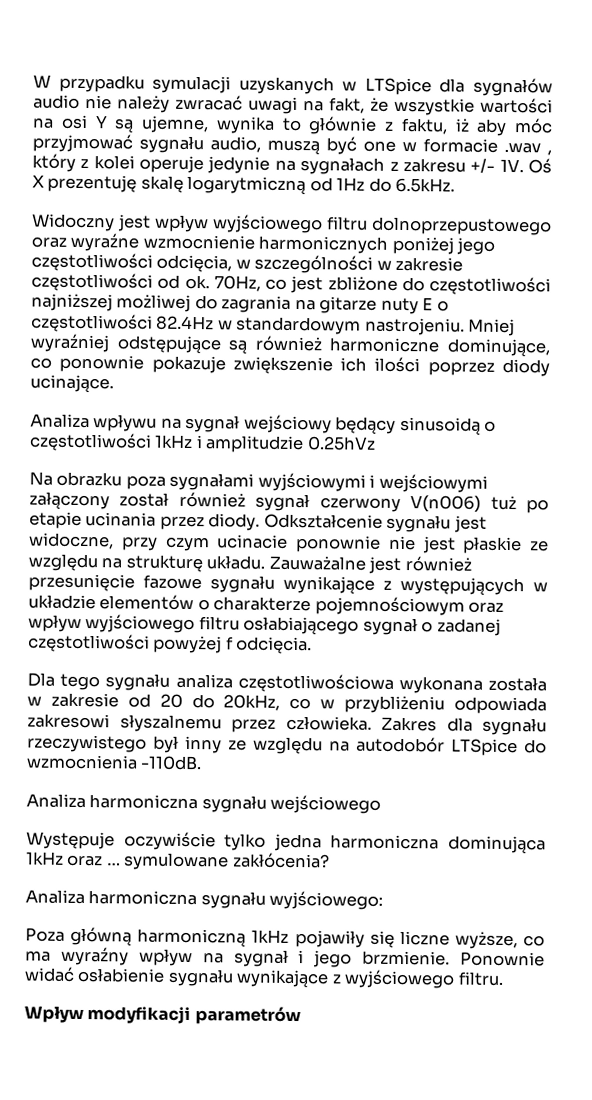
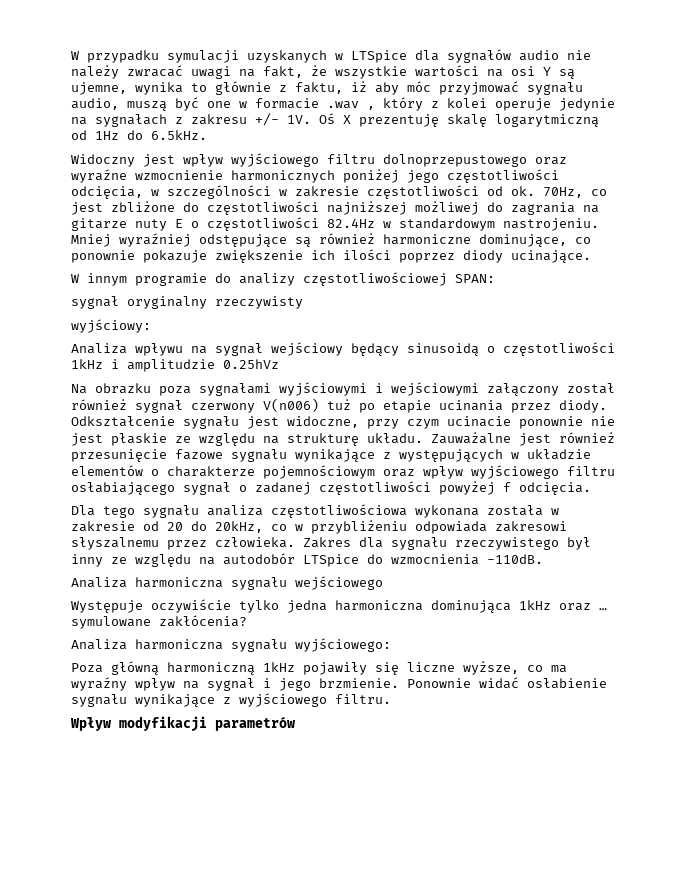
(114, 383) none -> [71,272,495,286] [71,296,303,309] [71,319,151,333] // W innym programie do analizy częstotliwościowej SPAN: // sygnał oryginalny rzeczywisty // wyjściowy:

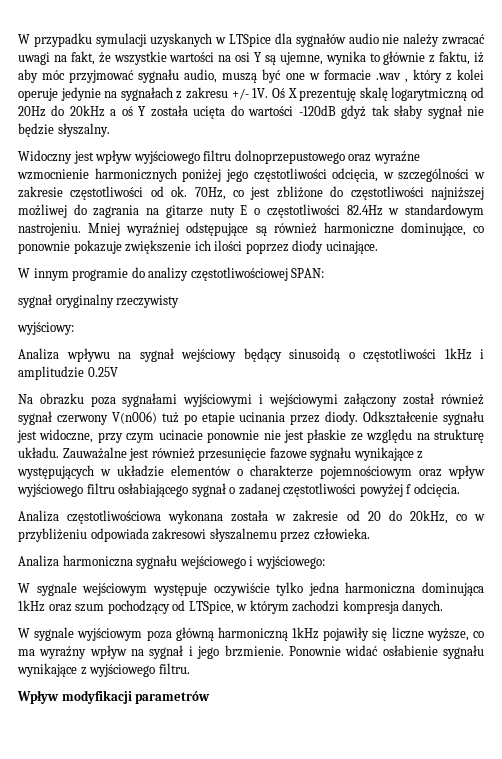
[95,130,207,140] 1Hz do 6.5kHz. -> [18,105,485,119] [18,123,110,137] 20Hz do 20kHz a oś Y została ucięta do wartości -120dB gdyż tak słaby sygnał nie będzie słyszalny.
[223,359,279,369] 0.25hVz -> [87,367,118,377] 0.25V
[71,505,263,518] Dla tego sygnału analiza -> [18,510,59,522] Analiza
[303,537,591,550] [71,553,543,567] [71,576,383,590] [71,600,143,613] Zakres dla sygnału rzeczywistego był inny ze względu na autodobór LTSpice do wzmocnienia -110dB. // Analiza harmoniczna sygnału wejściowego // Występuje -> [18,555,325,569] [18,582,207,596] // Analiza harmoniczna sygnału wejściowego i wyjściowego: // W sygnale wejściowym występuje
[599,608,607,610] [71,615,247,629] [71,638,391,652] [71,663,103,673] … symulowane zakłócenia? // Analiza harmoniczna sygnału wyjściowego: // Poza -> [75,600,444,614] [18,627,172,641] szum pochodzący od LTSpice, w którym zachodzi kompresja danych. // W sygnale wyjściowym poza

